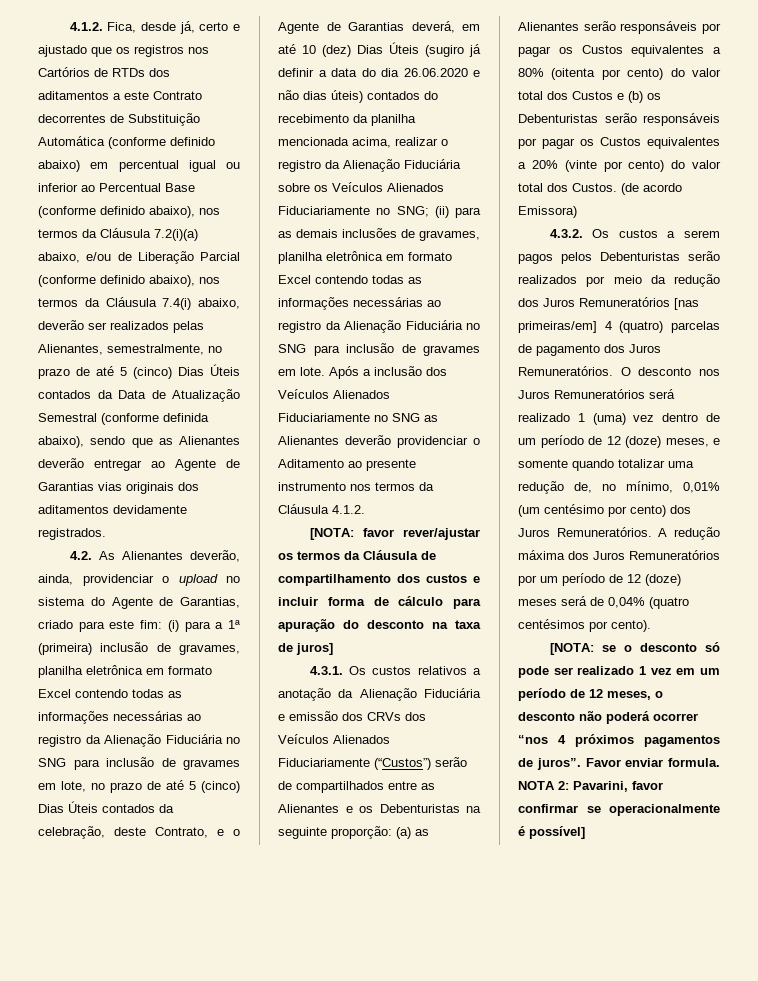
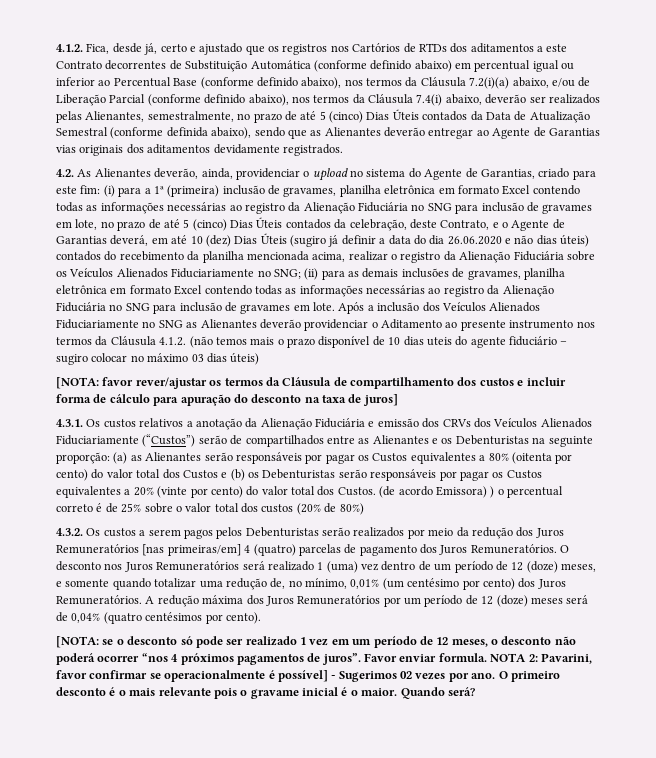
(365, 509) none -> [189,336,568,348] [56,352,260,365] (não temos mais o prazo disponível de 10 dias uteis do agente fiduciário – sugiro colocar no máximo 03 dias úteis)
(577, 212) none -> [490,486,563,498] [56,503,364,515] ) o percentual correto é de 25% sobre o valor total dos custos (20% de 80%)
(585, 832) none -> [331,671,560,682] [56,687,475,699] - Sugerimos 02 vezes por ano. O primeiro desconto é o mais relevante pois o gravame inicial é o maior. Quando será?

